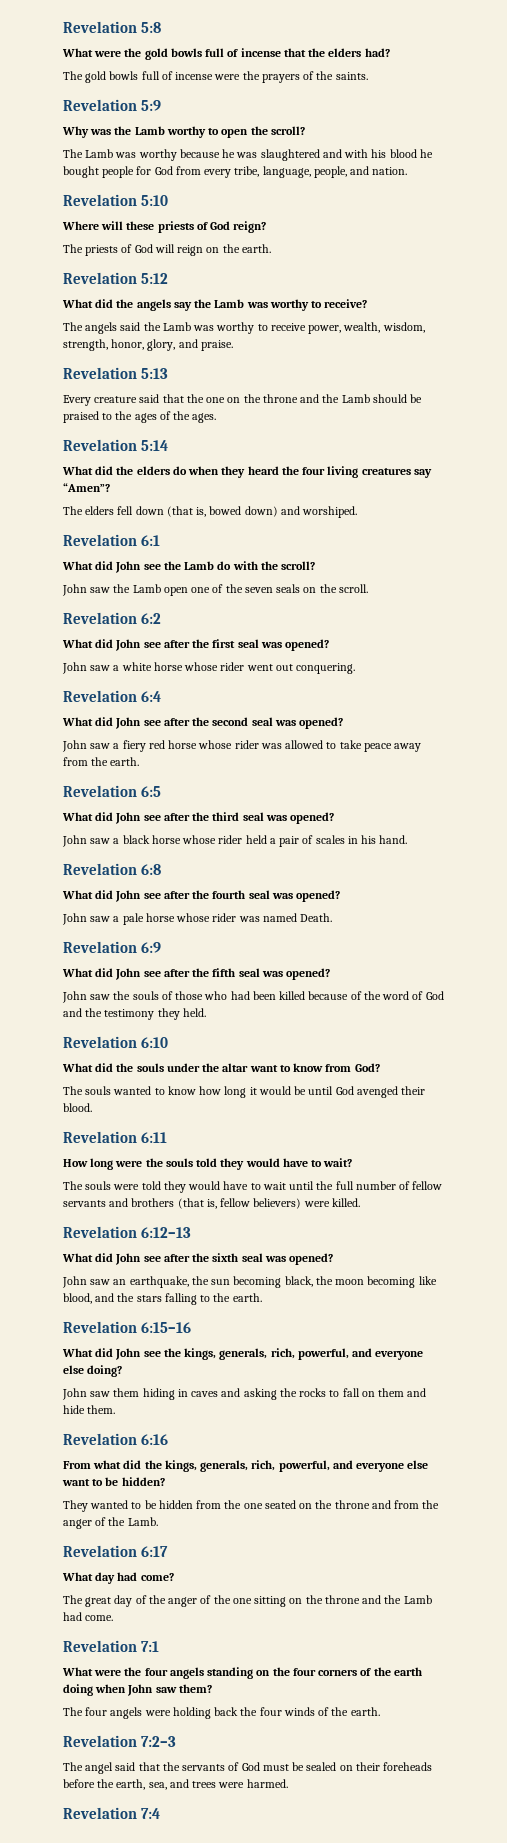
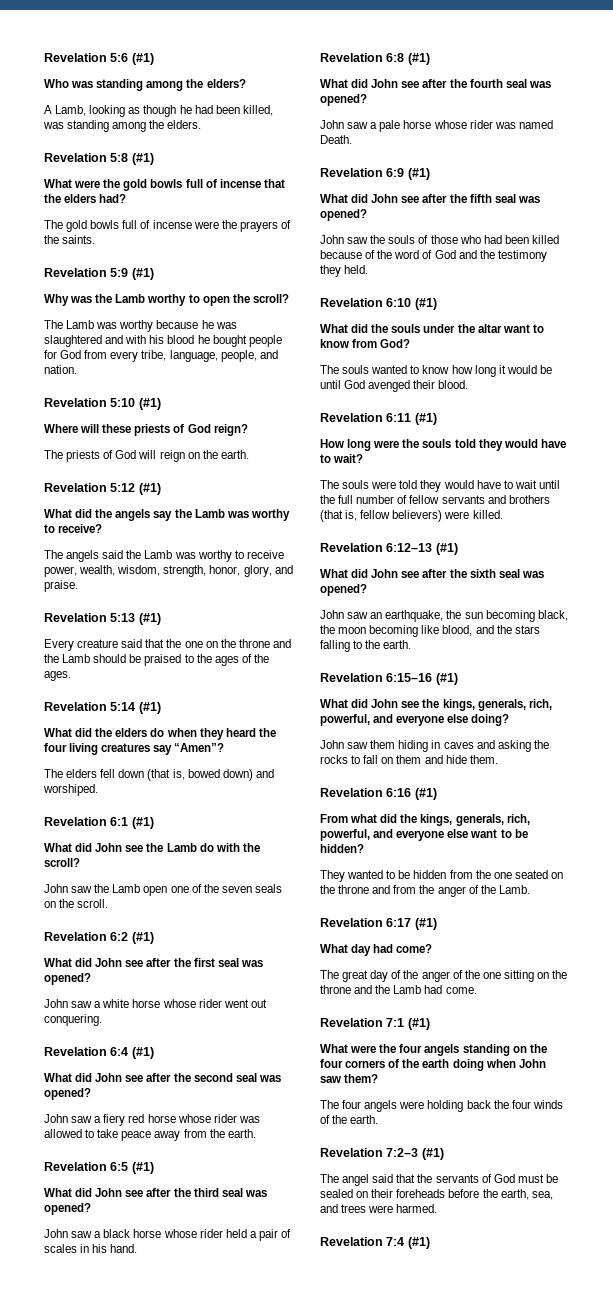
[63,21,137,33] Revelation -> [44,53,154,65] [44,79,246,91] [44,105,273,117] [43,120,202,132] [44,153,107,162] Revelation 5:6 (#1) // Who was standing among the elders? // A Lamb, looking as though he had been killed, was standing among the elders. // Revelation
(162, 27) none -> [131,153,154,165] (#1)
(162, 105) none -> [131,268,154,280] (#1)
(169, 200) none -> [138,398,161,410] (#1)
(169, 278) none -> [138,483,161,495] (#1)
(169, 373) none -> [138,613,161,625] (#1)
(169, 445) none -> [138,702,161,714] (#1)
(161, 540) none -> [131,817,154,829] (#1)
(162, 618) none -> [131,932,154,944] (#1)
(162, 696) none -> [131,1047,154,1059] (#1)
(162, 791) none -> [131,1162,154,1174] (#1)
(162, 869) none -> [407,53,430,65] (#1)
(162, 947) none -> [407,168,430,180] (#1)
(169, 1042) none -> [414,298,437,310] (#1)
(168, 1137) none -> [414,413,437,425] (#1)
(192, 1232) none -> [435,543,458,555] (#1)
(192, 1327) none -> [435,673,458,685] (#1)
(169, 1439) none -> [414,788,437,800] (#1)
(169, 1551) none -> [414,918,437,930] (#1)
(160, 1646) none -> [407,1018,430,1030] (#1)
(177, 1741) none -> [421,1148,444,1160] (#1)
(161, 1813) none -> [407,1237,430,1249] (#1)

